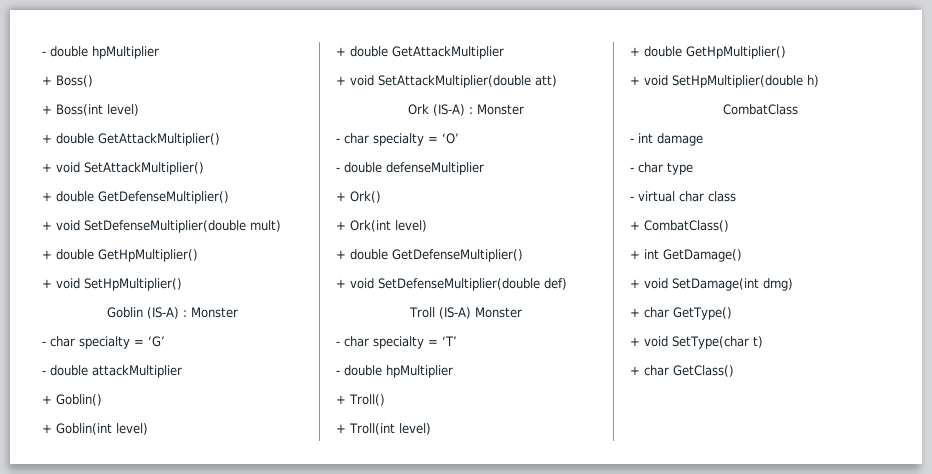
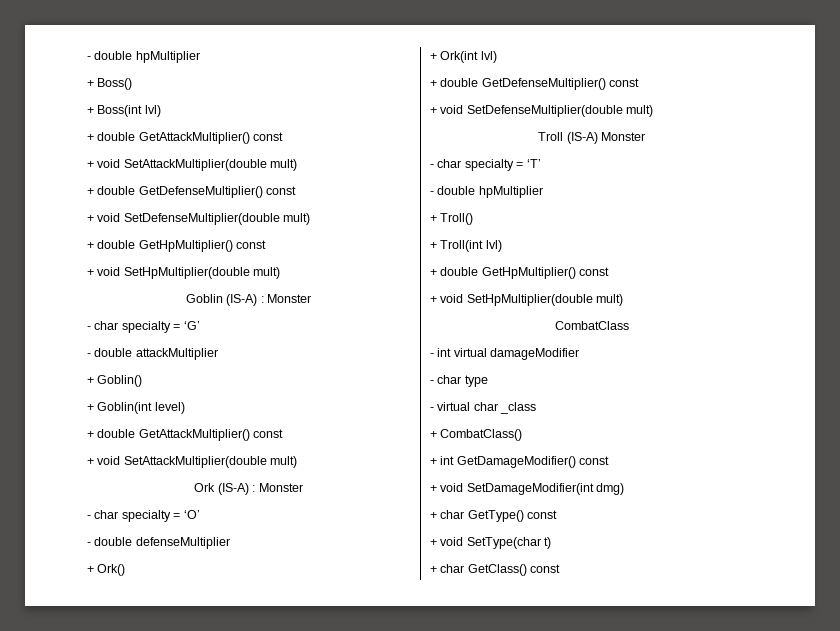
[107,104,139,116] [42,133,220,146] [42,162,204,175] [42,191,229,204] level) // + double GetAttackMultiplier() // + void SetAttackMultiplier() // + double GetDefenseMultiplier() -> [144,105,161,117] [87,132,284,144] [87,159,298,171] [87,186,297,198] lvl) // + double GetAttackMultiplier() const // + void SetAttackMultiplier(double mult) // + double GetDefenseMultiplier() const
[42,278,182,291] // + void SetHpMultiplier() -> [236,240,267,249] [87,267,281,279] const // + void SetHpMultiplier(double mult)
[392,46,504,59] [336,75,557,88] GetAttackMultiplier // + void SetAttackMultiplier(double att) -> [138,429,284,441] [87,456,298,468] GetAttackMultiplier() const // + void SetAttackMultiplier(double mult)
[395,220,427,232] [336,249,523,262] [336,278,567,291] level) // + double GetDefenseMultiplier() // + void SetDefenseMultiplier(double def) -> [480,51,497,63] [430,78,640,90] [430,105,654,117] lvl) // + double GetDefenseMultiplier() const // + void SetDefenseMultiplier(double mult)
[398,423,431,435] [630,46,786,59] [630,75,819,88] level) // + double GetHpMultiplier() // + void SetHpMultiplier(double h) -> [485,240,502,252] [430,267,610,279] [430,294,624,306] lvl) // + double GetHpMultiplier() const // + void SetHpMultiplier(double mult)
[657,133,703,146] damage -> [453,348,580,360] virtual damageModifier
[708,191,736,202] class -> [500,402,537,414] _class
[663,249,742,262] [630,278,759,291] GetDamage() // + void SetDamage(int -> [456,456,610,468] [430,483,594,495] GetDamageModifier() const // + void SetDamageModifier(int
(732, 313) none -> [527,510,558,519] const
(734, 371) none -> [530,564,561,573] const

